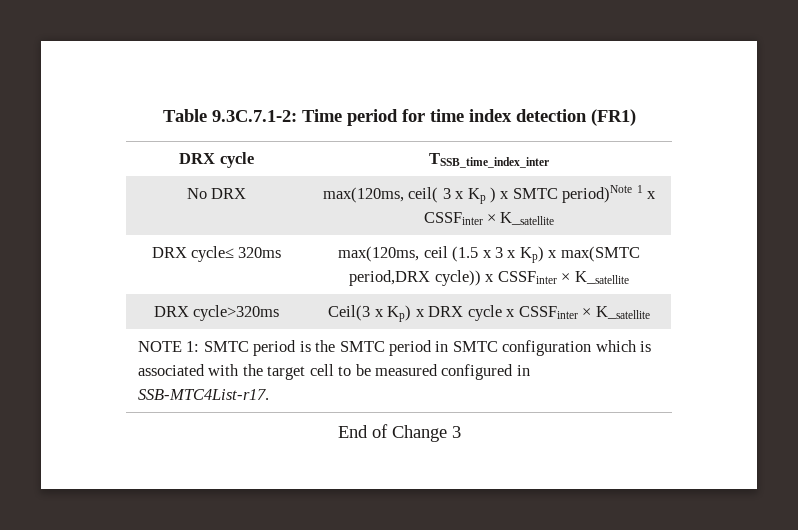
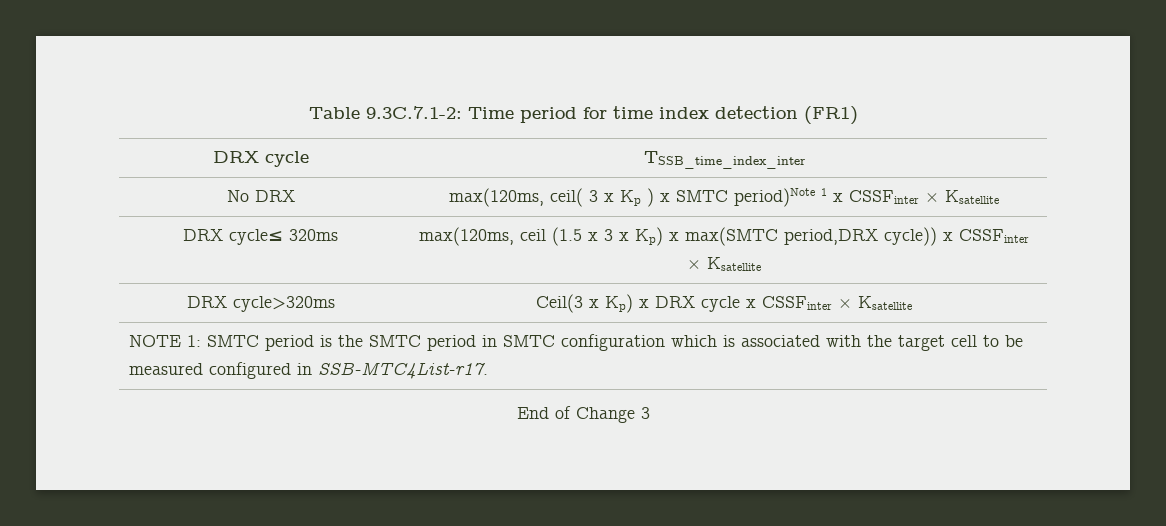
[500,212,555,225] K_satellite -> [945,190,999,204] Ksatellite
[574,271,629,284] K_satellite -> [707,257,761,271] Ksatellite
[595,306,650,319] K_satellite -> [858,296,912,310] Ksatellite

